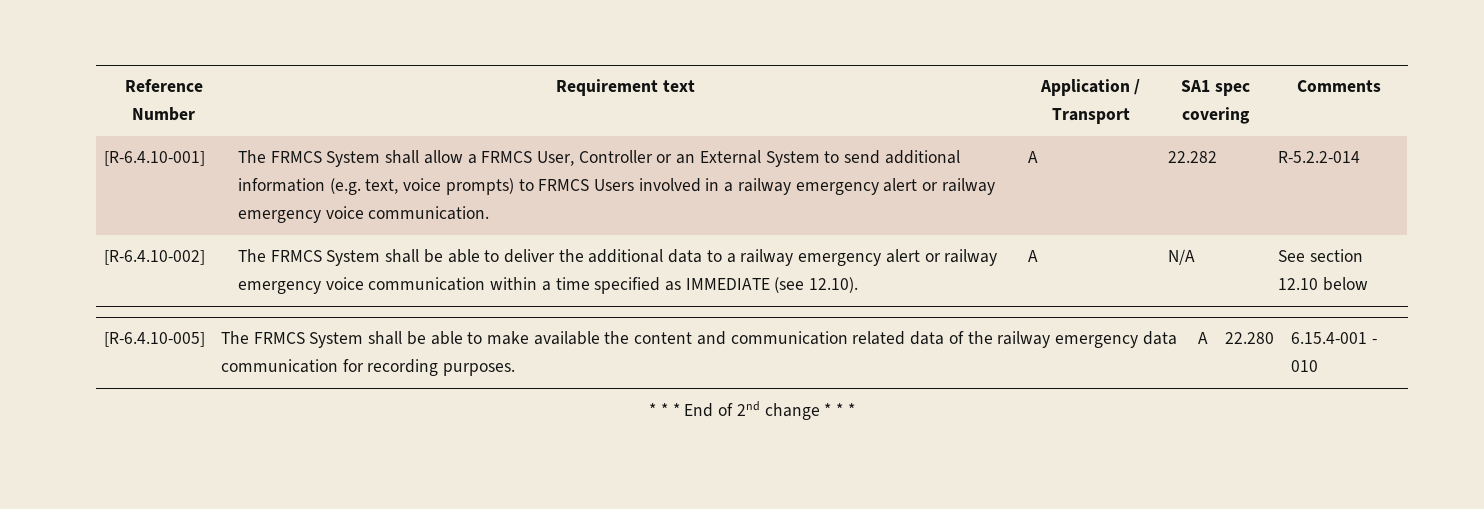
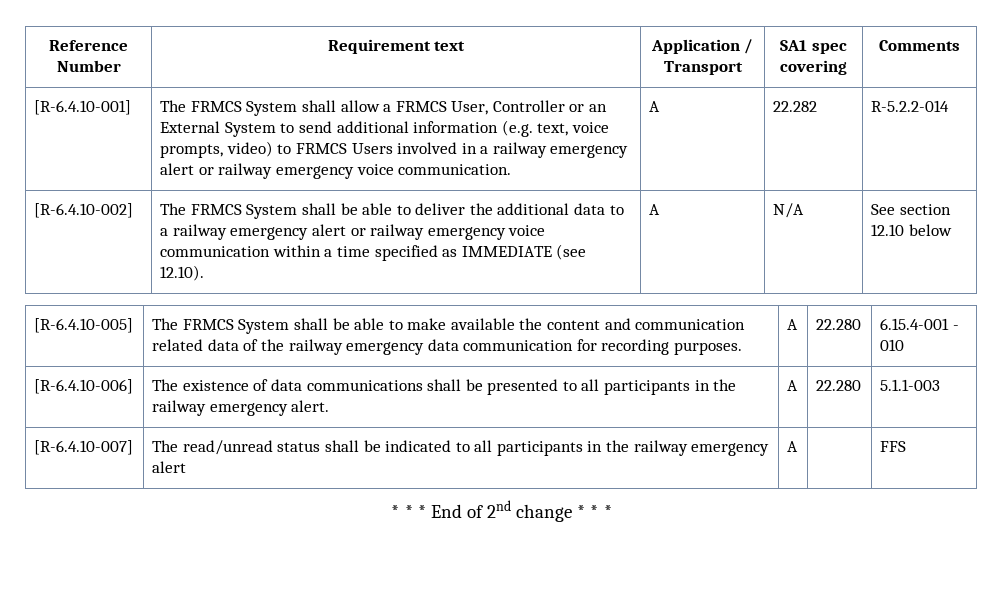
[445,178,514,195] prompts) -> [160,141,273,158] prompts, video)
(1318, 366) none -> [34,379,134,394] [152,379,737,395] [152,400,330,416] [787,380,799,391] [816,380,862,391] [880,379,941,391] [34,440,134,455] [152,440,770,456] [152,461,187,473] [787,441,799,452] [880,441,907,452] // [R-6.4.10-006] | The existence of data communications shall be presented to all participants in the railway emergency alert. | A | 22.280 | 5.1.1-003 // [R-6.4.10-007] | The read/unread status shall be indicated to all participants in the railway emergency alert | A | | FFS

